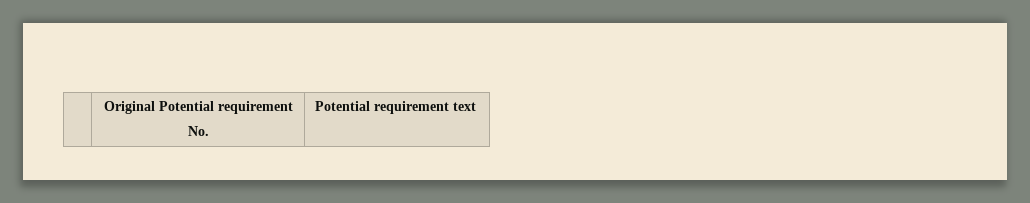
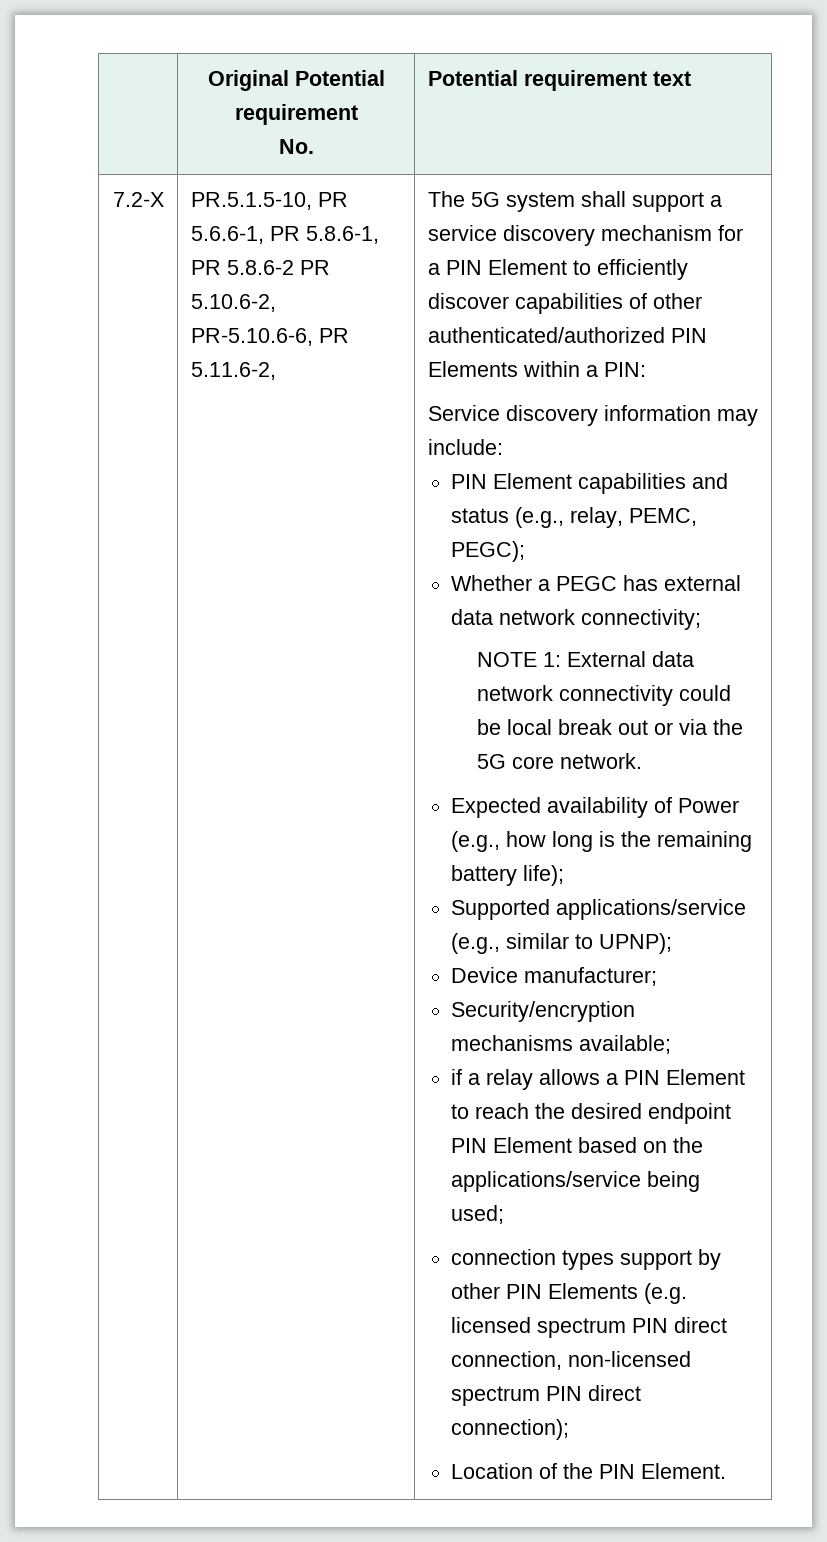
(476, 106) none -> [112,192,164,207] [190,192,348,210] [190,226,379,244] [190,260,330,275] [190,294,276,312] [190,328,349,346] [190,362,276,380] [427,191,722,212] [427,225,743,246] [427,259,688,280] [427,293,702,314] [427,327,707,343] [427,361,646,377] [427,405,758,426] [427,439,503,455] [451,473,729,494] [451,507,698,528] [451,541,526,562] [451,575,742,591] [451,609,702,630] [476,651,694,667] [476,685,731,706] [476,719,743,735] [476,753,642,769] [451,797,740,818] [451,831,753,852] [451,865,565,886] [451,899,747,920] [451,933,673,954] [451,967,658,986] [451,1001,636,1022] [451,1035,672,1054] [451,1069,746,1090] [451,1103,732,1124] [451,1137,704,1153] [451,1171,701,1192] [451,1205,505,1224] [451,1249,722,1270] [451,1283,688,1304] [451,1317,728,1338] [451,1351,692,1370] [451,1385,642,1406] [451,1419,570,1440] [451,1463,727,1479] // 7.2-X | PR.5.1.5-10, PR 5.6.6-1, PR 5.8.6-1, PR 5.8.6-2 PR 5.10.6-2, PR-5.10.6-6, PR 5.11.6-2, | The 5G system shall support a service discovery mechanism for a PIN Element to efficiently discover capabilities of other authenticated/authorized PIN Elements within a PIN: // Service discovery information may include: // PIN Element capabilities and status (e.g., relay, PEMC, PEGC); // Whether a PEGC has external data network connectivity; // NOTE 1: External data network connectivity could be local break out or via the 5G core network. // Expected availability of Power (e.g., how long is the remaining battery life); // Supported applications/service (e.g., similar to UPNP); // Device manufacturer; // Security/encryption mechanisms available; // if a relay allows a PIN Element to reach the desired endpoint PIN Element based on the applications/service being used; // connection types support by other PIN Elements (e.g. licensed spectrum PIN direct connection, non-licensed spectrum PIN direct connection); // Location of the PIN Element.

